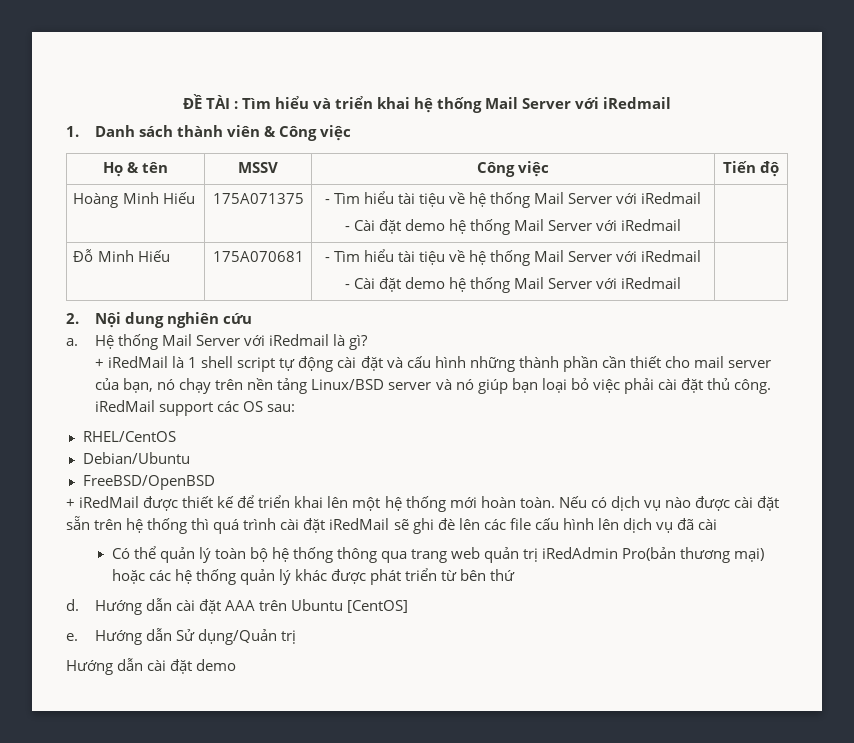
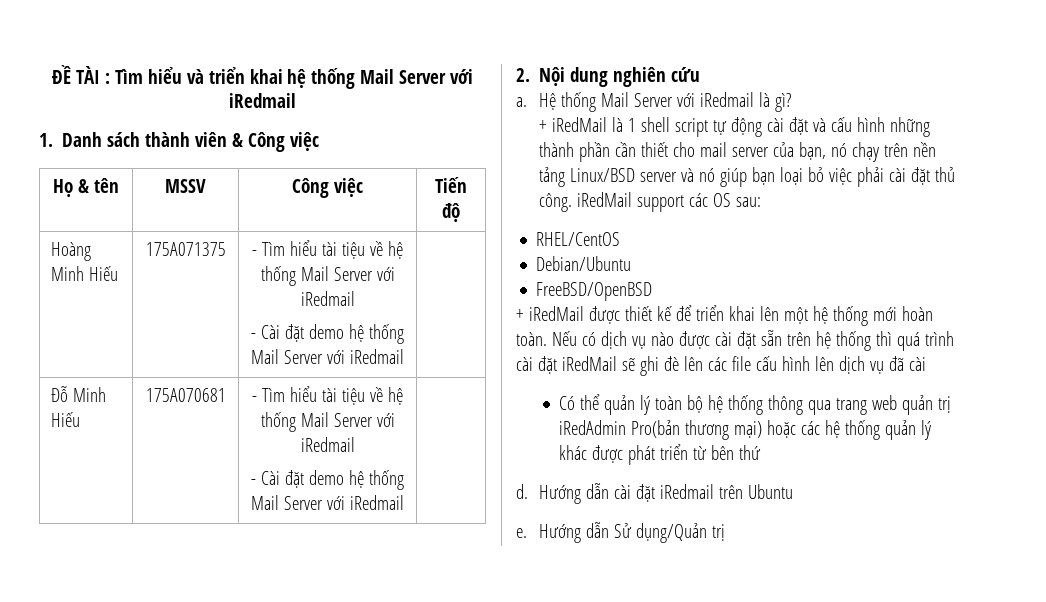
[225,600,256,611] AAA -> [660,484,715,499] iRedmail
[347,600,409,613] [CentOS] -> (794, 491) none
[66,658,237,675] // Hướng dẫn cài đặt demo -> (726, 532) none

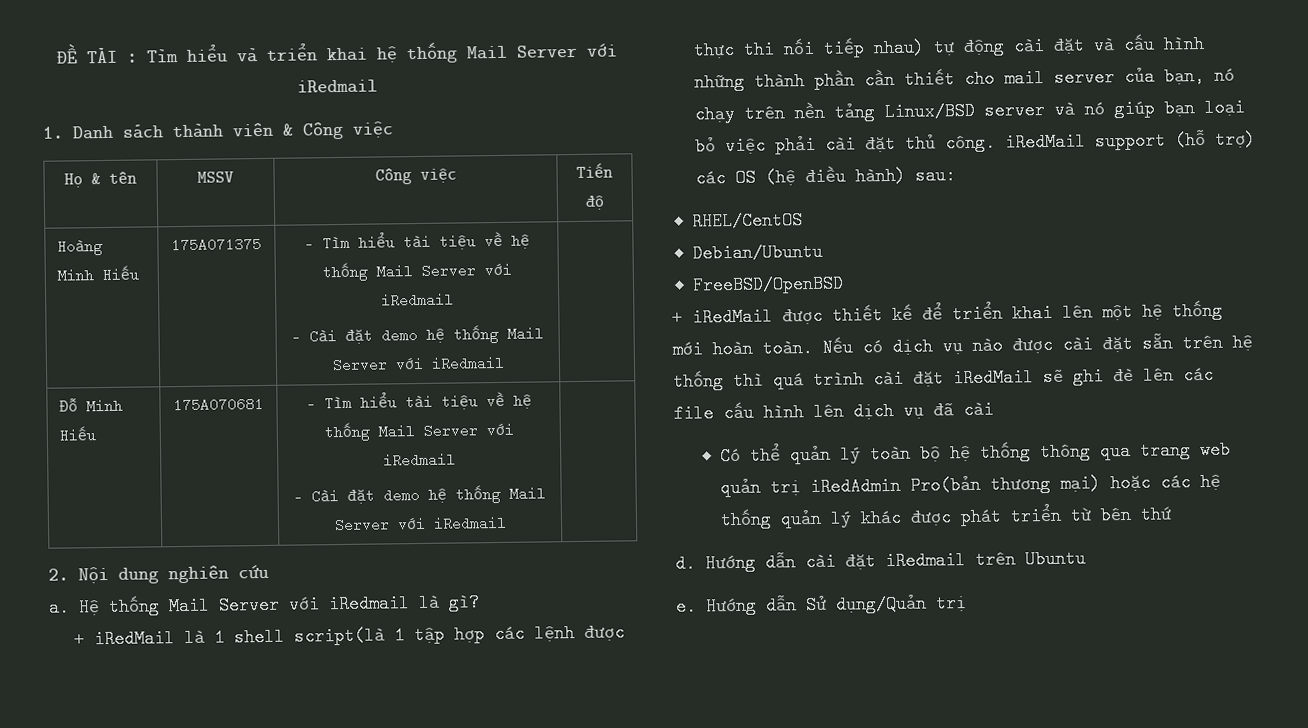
[675,118,709,137] script -> [294,623,626,646] [693,37,926,60] script(là 1 tập hợp các lệnh được thực thi nối tiếp nhau)
[689,193,732,207] các OS -> [1175,129,1257,150] [695,165,907,188] (hỗ trợ) các OS (hệ điều hành)

